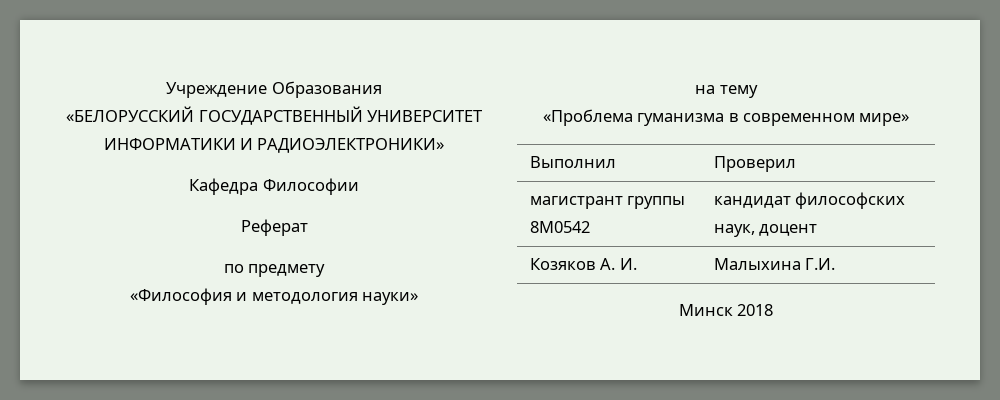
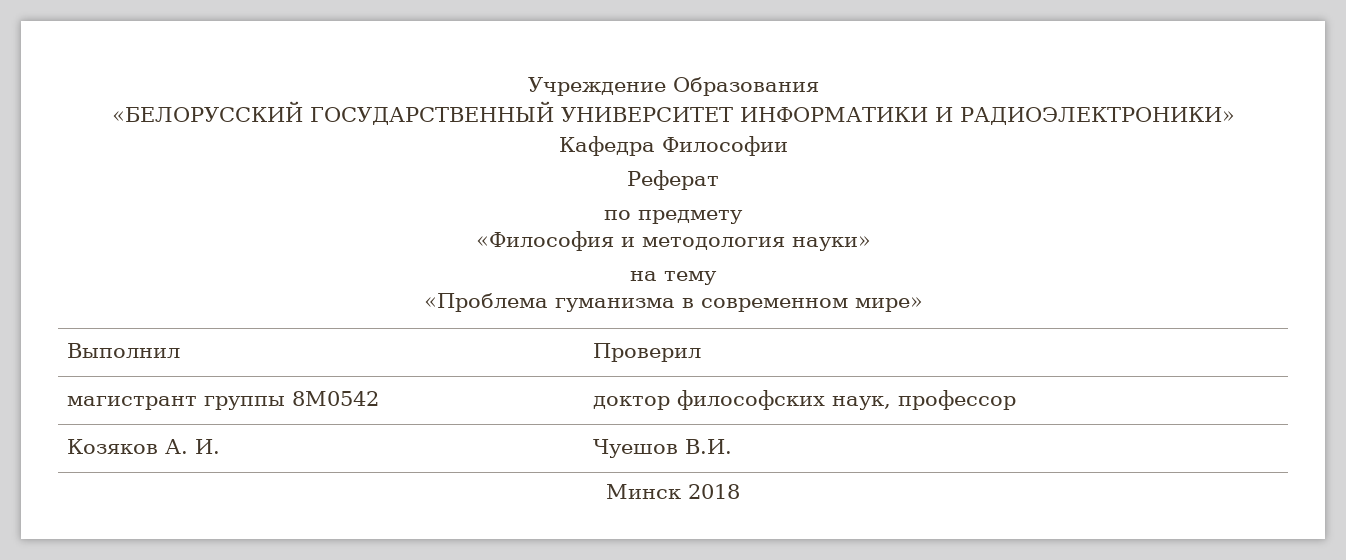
[714,196,792,208] кандидат -> [593,396,671,410] доктор
[759,224,818,236] доцент -> [898,390,1017,410] профессор
[714,258,836,270] Малыхина Г.И. -> [593,439,733,458] Чуешов В.И.

